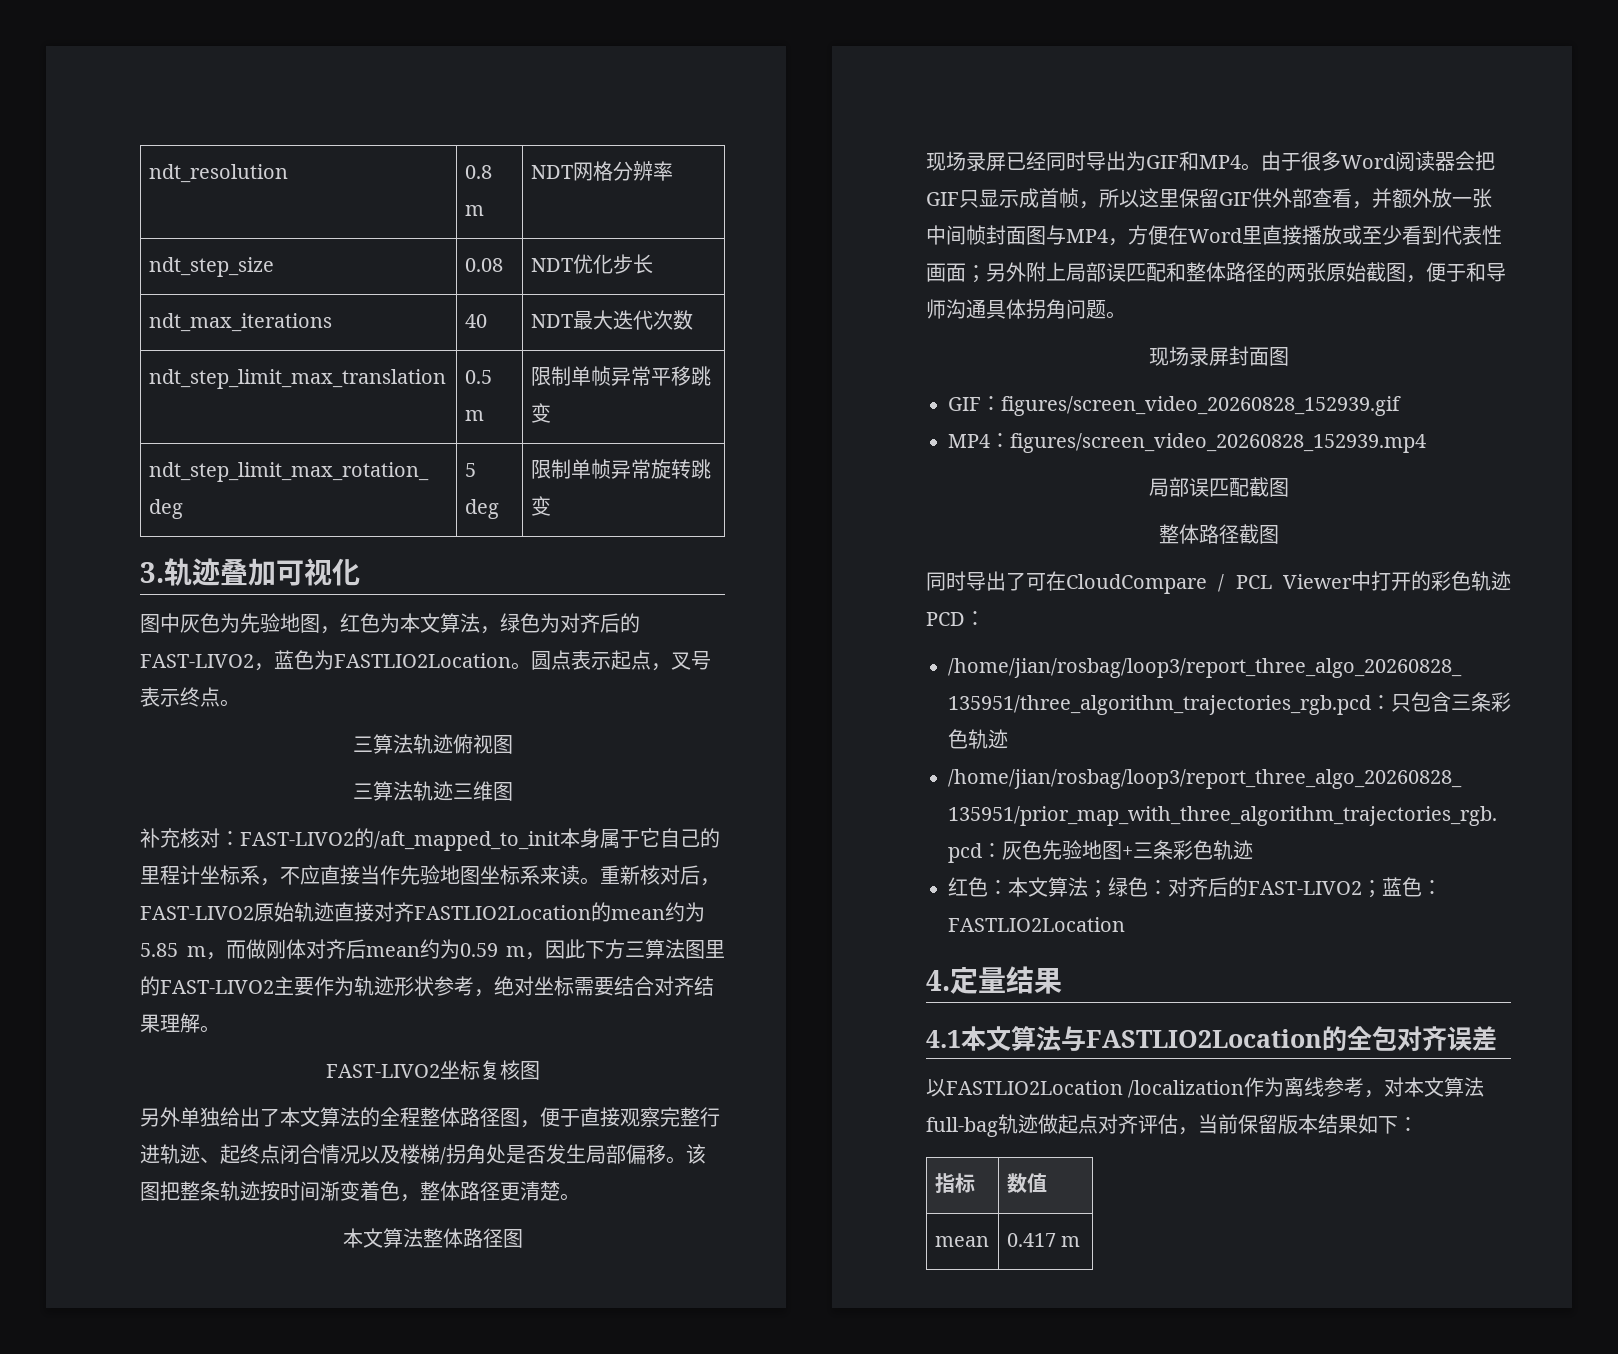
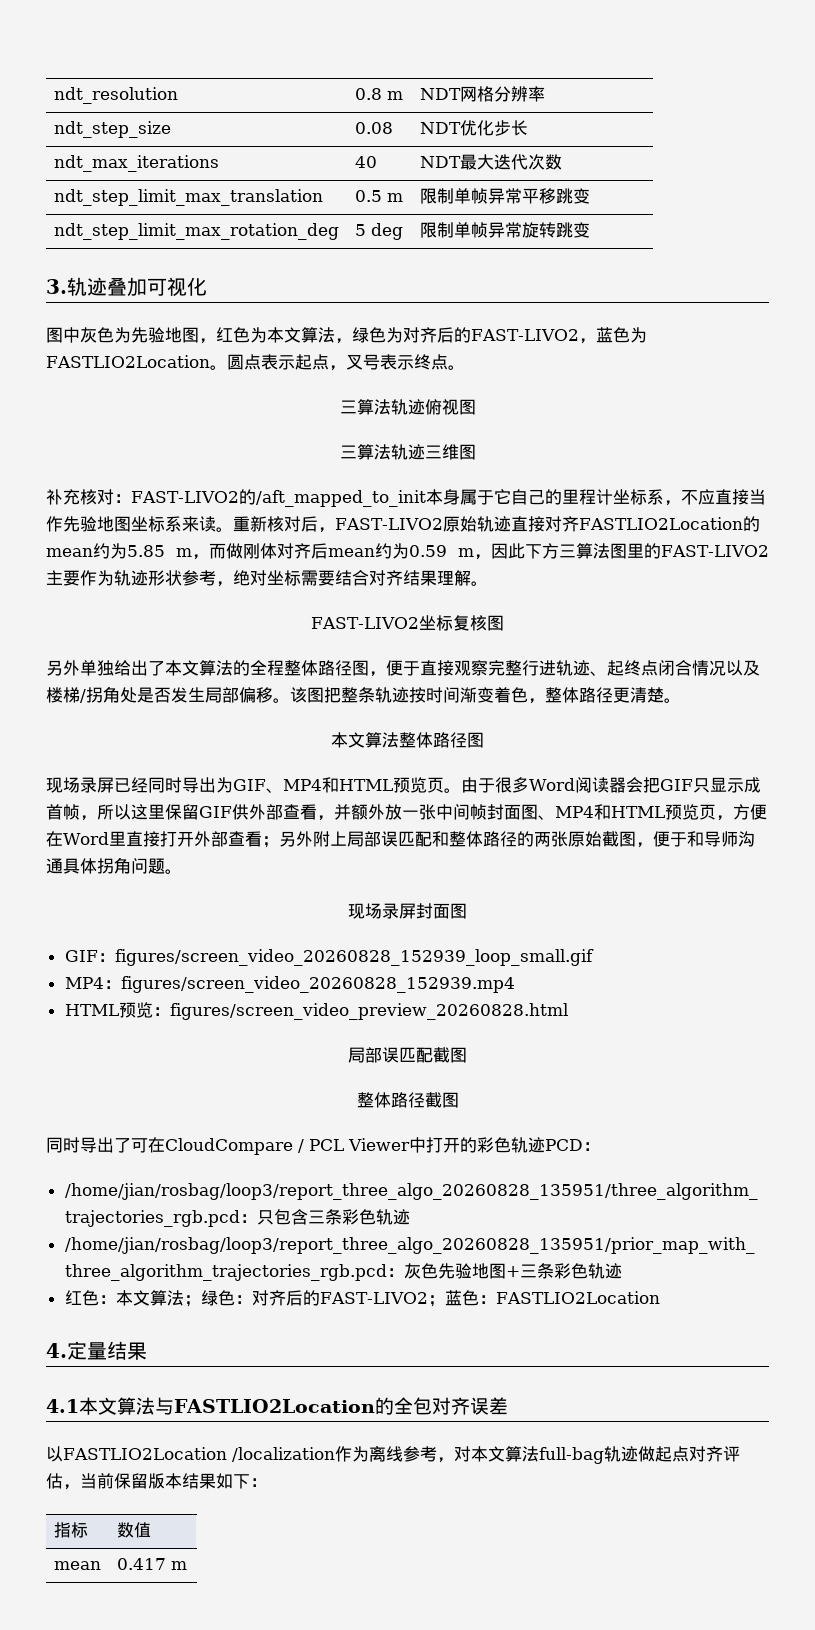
[1179,151,1241,171] 和MP4 -> [266,777,444,793] 、MP4和HTML预览页
[1046,225,1108,245] 与MP4 -> [538,804,716,820] 、MP4和HTML预览页
[1302,225,1502,245] [926,263,966,282] 播放或至少看到代表性画面 -> [159,831,262,847] 打开外部查看
[1001,396,1401,416] figures/screen_video_20260828_152939.gif -> [114,949,594,966] figures/screen_video_20260828_152939_loop_small.gif
(1426, 443) none -> [64,1002,568,1020] // HTML预览：figures/screen_video_preview_20260828.html

